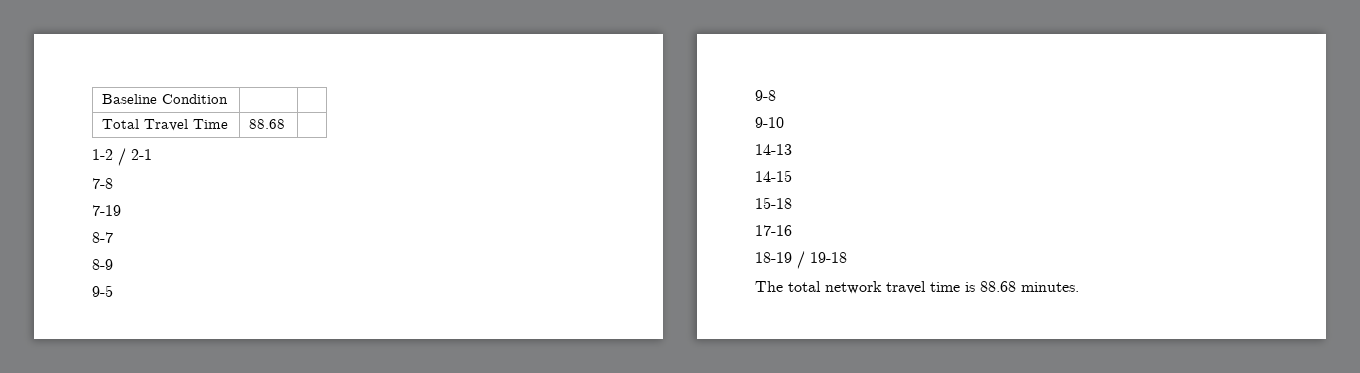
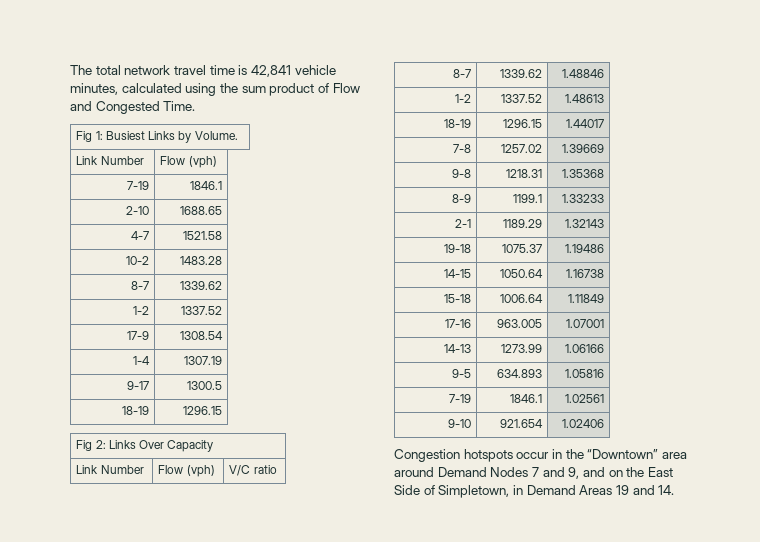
[102,94,229,104] [102,119,229,131] [249,119,286,129] [92,148,152,166] [92,178,113,189] [92,205,121,216] [92,232,113,243] [92,259,113,270] [92,285,113,297] [755,90,776,101] [755,117,784,128] [755,144,792,155] [755,170,792,182] [755,197,792,209] [755,225,792,236] [755,251,847,269] Baseline Condition | | // Total Travel Time | 88.68 | // 1-2 / 2-1 // 7-8 // 7-19 // 8-7 // 8-9 // 9-5 // 9-8 // 9-10 // 14-13 // 14-15 // 15-18 // 17-16 // 18-19 / 19-18 // -> (70, 70) none
[980,281,1079,292] 88.68 minutes. -> [250,65,336,77] [70,83,360,96] [70,101,196,114] [76,131,238,143] [76,156,144,165] [160,156,217,168] [126,181,149,190] [189,181,222,190] [125,206,149,215] [179,206,222,215] [130,231,149,240] [182,231,222,240] [125,256,149,265] [179,256,222,265] [130,281,149,290] [179,281,222,290] [132,306,149,315] [180,306,222,315] [126,331,149,340] [179,331,223,340] [132,356,150,365] [183,356,222,365] [126,381,149,390] [186,381,222,390] [121,406,149,415] [182,406,222,415] [76,440,214,452] [76,465,144,474] [158,465,215,477] [229,465,277,476] [452,69,471,78] [499,69,542,78] [561,69,604,78] [454,94,471,103] [500,94,542,103] [564,94,604,103] [443,119,471,128] [502,119,542,128] [565,119,604,128] [452,144,471,153] [500,144,542,153] [561,144,604,153] [451,169,471,178] [505,169,542,178] [561,169,604,178] [451,194,471,203] [512,194,542,203] [561,194,604,203] [454,219,471,228] [502,219,542,228] [564,219,604,228] [443,244,471,253] [501,244,542,253] [564,244,604,253] [443,269,471,278] [499,269,543,278] [565,269,604,278] [443,294,471,303] [499,294,543,303] [567,294,604,303] [444,319,471,328] [496,319,542,328] [565,319,604,328] [443,344,471,353] [500,344,542,353] [564,344,604,353] [451,369,471,378] [496,369,542,378] [564,369,604,378] [448,394,471,403] [509,394,542,403] [564,394,604,403] [447,419,471,428] [499,419,543,428] [561,419,604,428] [394,449,687,462] [394,467,673,479] [394,485,675,498] 42,841 vehicle minutes, calculated using the sum product of Flow and Congested Time. // Fig 1: Busiest Links by Volume. // Link Number | Flow (vph) // 7-19 | 1846.1 // 2-10 | 1688.65 // 4-7 | 1521.58 // 10-2 | 1483.28 // 8-7 | 1339.62 // 1-2 | 1337.52 // 17-9 | 1308.54 // 1-4 | 1307.19 // 9-17 | 1300.5 // 18-19 | 1296.15 // Fig 2: Links Over Capacity // Link Number | Flow (vph) | V/C ratio // 8-7 | 1339.62 | 1.48846 // 1-2 | 1337.52 | 1.48613 // 18-19 | 1296.15 | 1.44017 // 7-8 | 1257.02 | 1.39669 // 9-8 | 1218.31 | 1.35368 // 8-9 | 1199.1 | 1.33233 // 2-1 | 1189.29 | 1.32143 // 19-18 | 1075.37 | 1.19486 // 14-15 | 1050.64 | 1.16738 // 15-18 | 1006.64 | 1.11849 // 17-16 | 963.005 | 1.07001 // 14-13 | 1273.99 | 1.06166 // 9-5 | 634.893 | 1.05816 // 7-19 | 1846.1 | 1.02561 // 9-10 | 921.654 | 1.02406 // Congestion hotspots occur in the “Downtown” area around Demand Nodes 7 and 9, and on the East Side of Simpletown, in Demand Areas 19 and 14.

